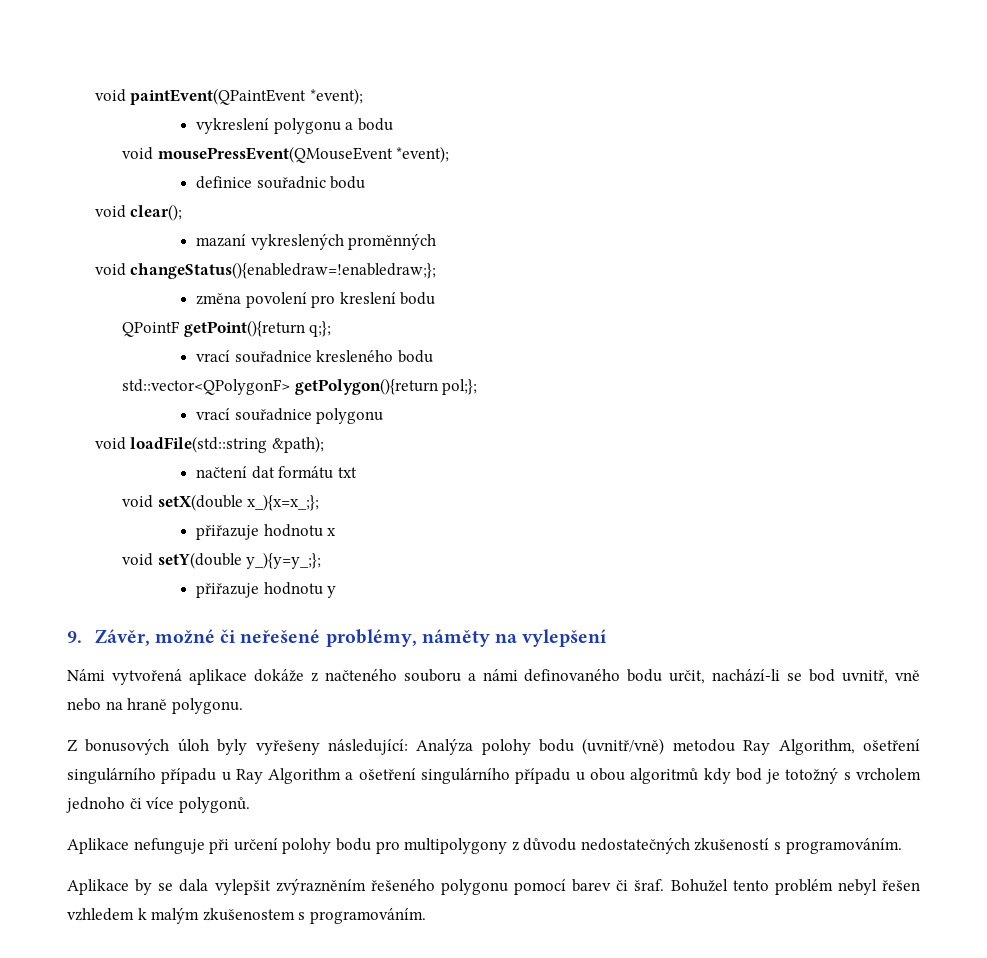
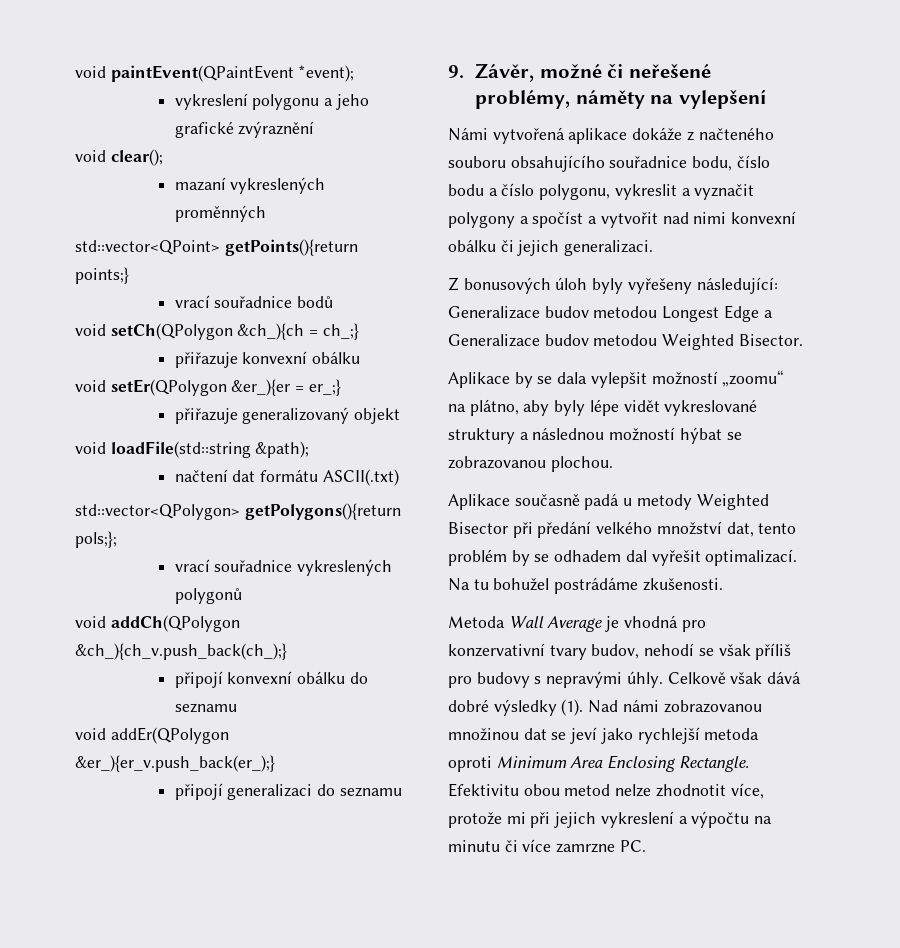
[357,118,393,131] [122,146,450,163] [195,176,366,189] bodu // void mousePressEvent(QMouseEvent *event); // definice souřadnic bodu -> [335,94,369,110] [174,121,315,138] jeho grafické zvýraznění
[94,262,437,279] [195,292,436,308] [122,320,332,337] [195,350,433,363] [122,378,478,395] [195,408,384,424] void changeStatus(){enabledraw=!enabledraw;}; // změna povolení pro kreslení bodu // QPointF getPoint(){return q;}; // vrací souřadnice kresleného bodu // std::vector<QPolygonF> getPolygon(){return pol;}; // vrací souřadnice polygonu -> [74,239,358,256] [74,267,129,284] [174,295,334,308] [74,323,359,340] [174,351,361,368] [74,379,341,396] [174,407,401,424] std::vector<QPoint> getPoints(){return points;} // vrací souřadnice bodů // void setCh(QPolygon &ch_){ch = ch_;} // přiřazuje konvexní obálku // void setEr(QPolygon &er_){er = er_;} // přiřazuje generalizovaný objekt
[337,467,357,478] [122,494,320,511] [195,524,337,540] [122,552,322,569] [195,582,337,598] txt // void setX(double x_){x=x_;}; // přiřazuje hodnotu x // void setY(double y_){y=y_;}; // přiřazuje hodnotu y -> [322,469,399,486] [74,503,401,520] [74,531,117,548] [174,559,393,576] [174,588,242,604] [74,615,240,632] [74,643,287,660] [174,671,368,688] [174,703,237,713] [74,727,229,744] [74,755,275,772] [174,783,402,800] ASCII(.txt) // std::vector<QPolygon> getPolygons(){return pols;}; // vrací souřadnice vykreslených polygonů // void addCh(QPolygon &ch_){ch_v.push_back(ch_);} // připojí konvexní obálku do seznamu // void addEr(QPolygon &er_){er_v.push_back(er_);} // připojí generalizaci do seznamu
[467,669,920,684] [67,698,243,714] a námi definovaného bodu určit, nachází-li se bod uvnitř, vně nebo na hraně polygonu. -> [510,155,770,172] [448,183,755,200] [448,211,797,228] [448,239,654,256] obsahujícího souřadnice bodu, číslo bodu a číslo polygonu, vykreslit a vyznačit polygony a spočíst a vytvořit nad nimi konvexní obálku či jejich generalizaci.
[416,738,920,755] [67,767,921,784] [66,797,250,813] [67,837,902,854] Analýza polohy bodu (uvnitř/vně) metodou Ray Algorithm, ošetření singulárního případu u Ray Algorithm a ošetření singulárního případu u obou algoritmů kdy bod je totožný s vrcholem jednoho či více polygonů. // Aplikace nefunguje při určení polohy bodu pro multipolygony z důvodu nedostatečných zkušeností s programováním. -> [448,305,773,322] [448,334,803,350] Generalizace budov metodou Longest Edge a Generalizace budov metodou Weighted Bisector.
[275,878,920,895] [67,907,426,924] zvýrazněním řešeného polygonu pomocí barev či šraf. Bohužel tento problém nebyl řešen vzhledem k malým zkušenostem s programováním. -> [651,370,785,387] [448,399,758,416] [448,427,742,444] [448,456,613,472] [448,493,769,510] [448,521,797,538] [448,549,798,566] [448,577,723,594] [448,615,706,632] [448,643,792,660] [448,671,802,688] [448,699,762,716] [448,727,760,744] [448,755,749,772] [448,783,764,799] [448,811,773,828] [448,839,646,853] možností „zoomu“ na plátno, aby byly lépe vidět vykreslované struktury a následnou možností hýbat se zobrazovanou plochou. // Aplikace současně padá u metody Weighted Bisector při předání velkého množství dat, tento problém by se odhadem dal vyřešit optimalizací. Na tu bohužel postrádáme zkušenosti. // Metoda Wall Average je vhodná pro konzervativní tvary budov, nehodí se však příliš pro budovy s nepravými úhly. Celkově však dává dobré výsledky (1). Nad námi zobrazovanou množinou dat se jeví jako rychlejší metoda oproti Minimum Area Enclosing Rectangle. Efektivitu obou metod nelze zhodnotit více, protože mi při jejich vykreslení a výpočtu na minutu či více zamrzne PC.

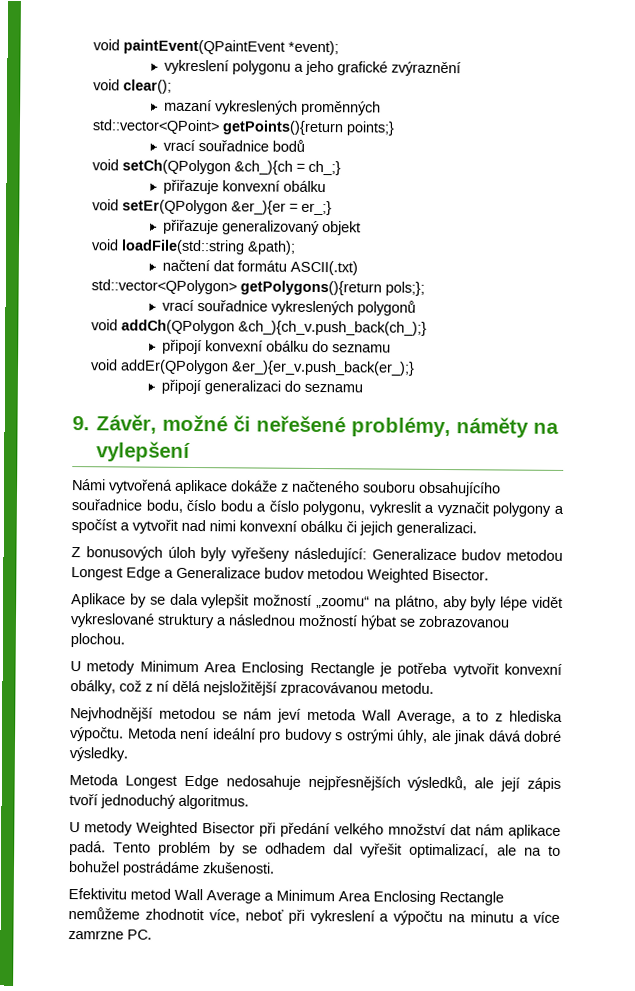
[448,493,633,510] Aplikace současně padá u -> [70,660,562,678] [70,680,434,697] [70,707,563,725] [70,727,562,745] [69,747,128,762] [69,774,561,792] [69,794,249,810] [69,822,80,833] U metody Minimum Area Enclosing Rectangle je potřeba vytvořit konvexní obálky, což z ní dělá nejsložitější zpracovávanou metodu. // Nejvhodnější metodou se nám jeví metoda Wall Average, a to z hlediska výpočtu. Metoda není ideální pro budovy s ostrými úhly, ale jinak dává dobré výsledky. // Metoda Longest Edge nedosahuje nejpřesnějších výsledků, ale její zápis tvoří jednoduchý algoritmus. // U
[726,522,797,537] dat, tento -> [450,824,561,839] [69,841,152,856] dat nám aplikace padá. Tento
[705,549,798,566] [448,578,489,591] optimalizací. Na tu -> [409,843,561,859] optimalizací, ale na to
[448,615,706,632] [448,643,792,660] [448,671,802,688] [448,699,762,716] [448,727,760,744] [448,755,749,772] [448,783,764,799] [448,812,597,828] Metoda Wall Average je vhodná pro konzervativní tvary budov, nehodí se však příliš pro budovy s nepravými úhly. Celkově však dává dobré výsledky (1). Nad námi zobrazovanou množinou dat se jeví jako rychlejší metoda oproti Minimum Area Enclosing Rectangle. Efektivitu obou metod nelze zhodnotit více, protože mi při jejich -> [68,888,504,906] [68,907,305,924] Efektivitu metod Wall Average a Minimum Area Enclosing Rectangle nemůžeme zhodnotit více, neboť při
[504,840,518,852] či -> [519,914,530,923] a

